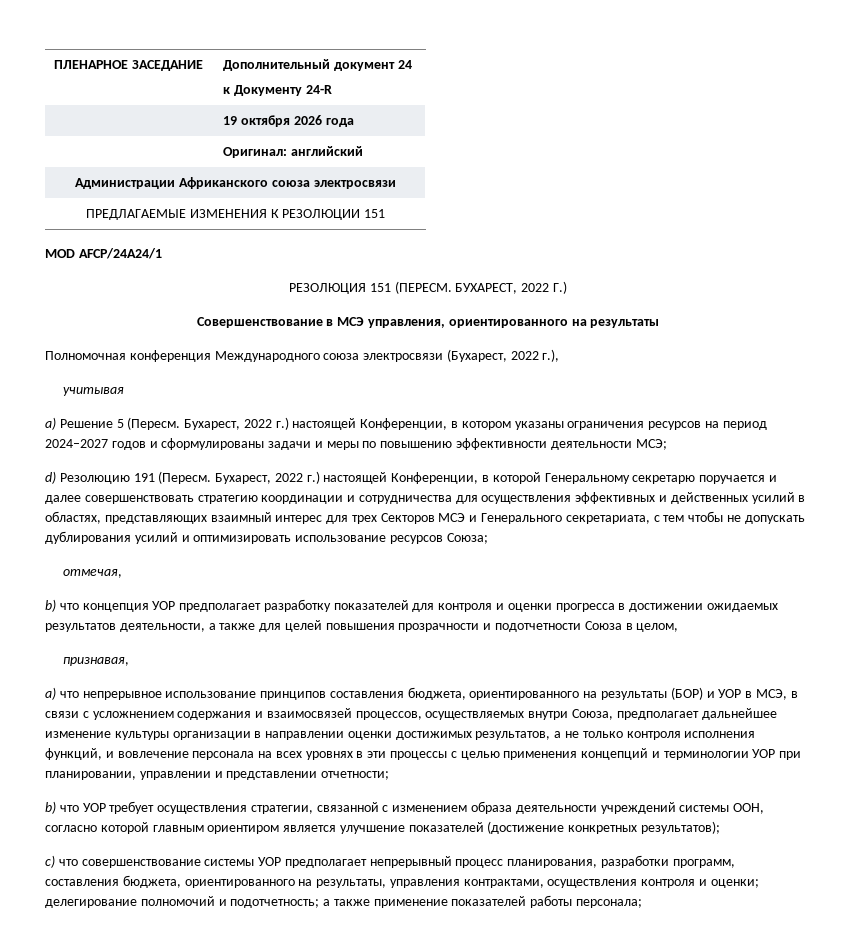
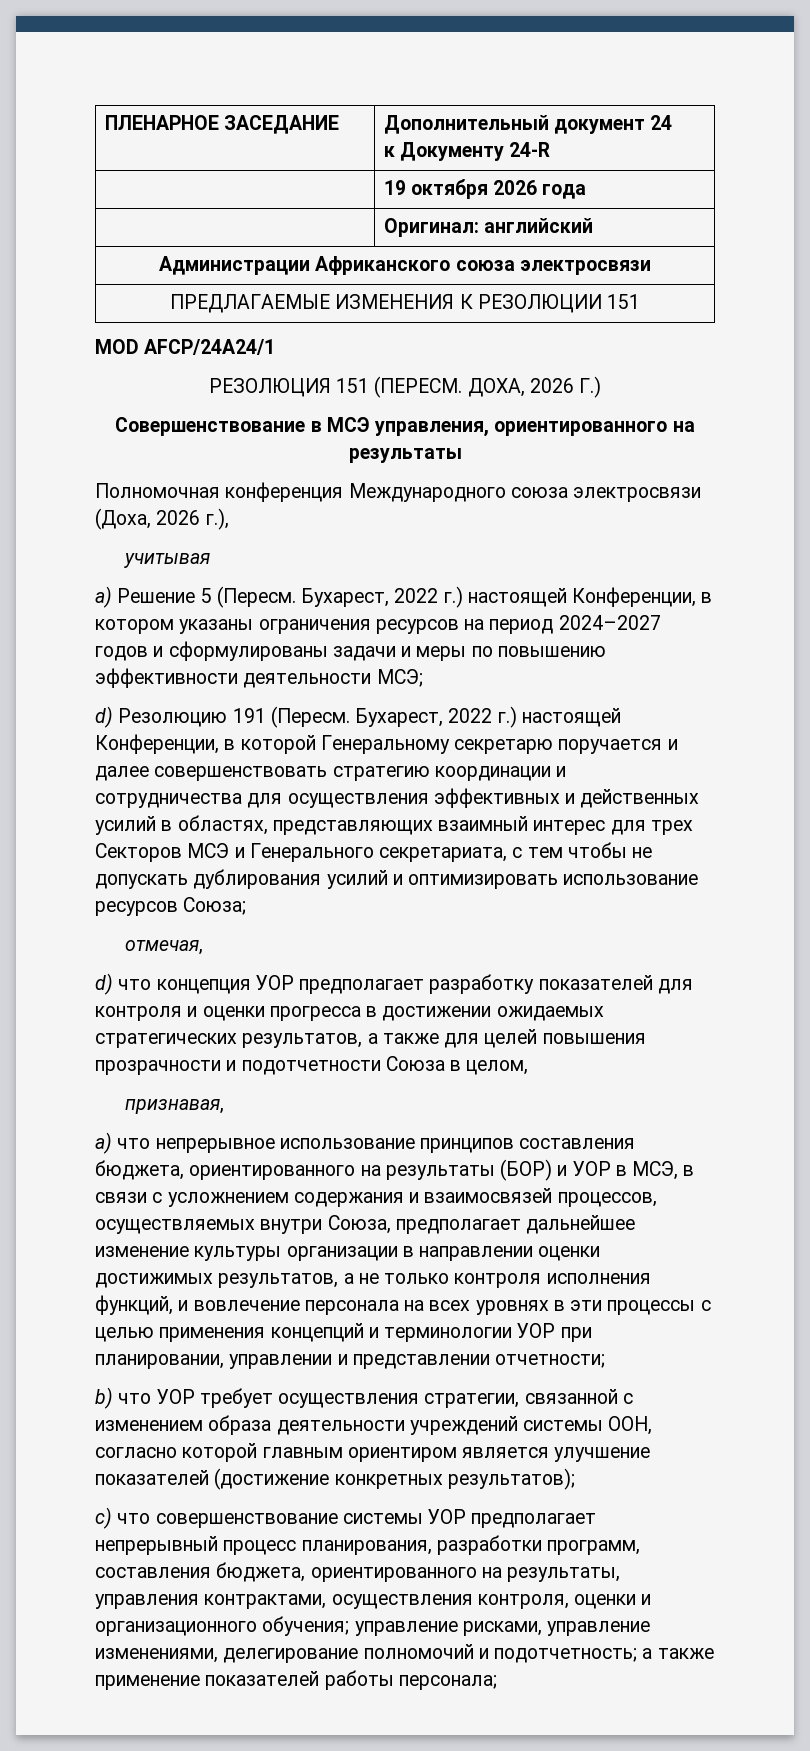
[455,283,550,294] БУХАРЕСТ, 2022 -> [467,378,574,397] ДОХА, 2026
[446,349,539,362] (Бухарест, 2022 -> [95,508,201,530] (Доха, 2026
[45,599,56,612] b) -> [95,973,113,995] d)
[45,623,205,632] результатов деятельности, -> [95,1033,363,1048] стратегических результатов,
[641,879,759,888] контроля и оценки; -> [477,1594,652,1609] [95,1616,651,1636] [95,1648,218,1663] контроля, оценки и организационного обучения; управление рисками, управление изменениями,

